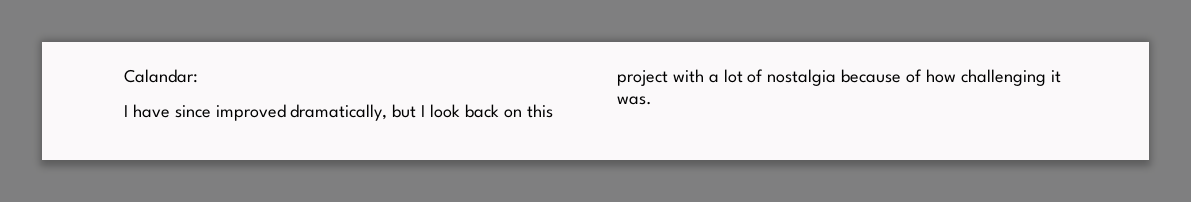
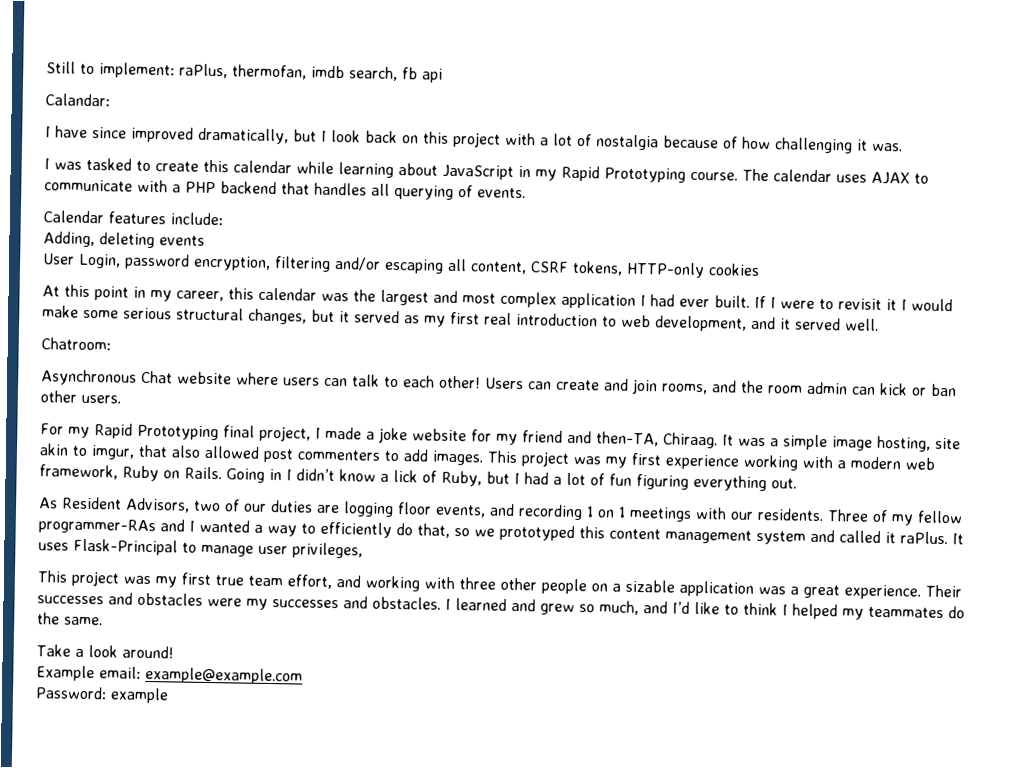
(124, 76) none -> [46,61,443,83] Still to implement: raPlus, thermofan, imdb search, fb api //
(652, 100) none -> [44,157,929,185] [44,179,526,200] [43,210,223,226] [43,231,205,249] [43,253,760,279] [42,284,953,312] [42,305,879,332] [41,337,111,351] [41,369,957,397] [40,390,121,404] [40,423,961,452] [39,443,935,471] [39,464,797,492] [39,496,963,526] [38,518,964,545] [38,538,363,559] [37,570,962,600] [37,592,965,620] [37,612,103,626] [36,644,174,659] [36,665,303,685] [35,686,169,704] // I was tasked to create this calendar while learning about JavaScript in my Rapid Prototyping course. The calendar uses AJAX to communicate with a PHP backend that handles all querying of events. // Calendar features include: // Adding, deleting events // User Login, password encryption, filtering and/or escaping all content, CSRF tokens, HTTP-only cookies // At this point in my career, this calendar was the largest and most complex application I had ever built. If I were to revisit it I would make some serious structural changes, but it served as my first real introduction to web development, and it served well. // Chatroom: // Asynchronous Chat website where users can talk to each other! Users can create and join rooms, and the room admin can kick or ban other users. // For my Rapid Prototyping final project, I made a joke website for my friend and then-TA, Chiraag. It was a simple image hosting, site akin to imgur, that also allowed post commenters to add images. This project was my first experience working with a modern web framework, Ruby on Rails. Going in I didn’t know a lick of Ruby, but I had a lot of fun figuring everything out. // As Resident Advisors, two of our duties are logging floor events, and recording 1 on 1 meetings with our residents. Three of my fellow programmer-RAs and I wanted a way to efficiently do that, so we prototyped this content management system and called it raPlus. It uses Flask-Principal to manage user privileges, // This project was my first true team effort, and working with three other people on a sizable application was a great experience. Their successes and obstacles were my successes and obstacles. I learned and grew so much, and I’d like to think I helped my teammates do the same. // Take a look around! // Example email: example@example.com // Password: example

